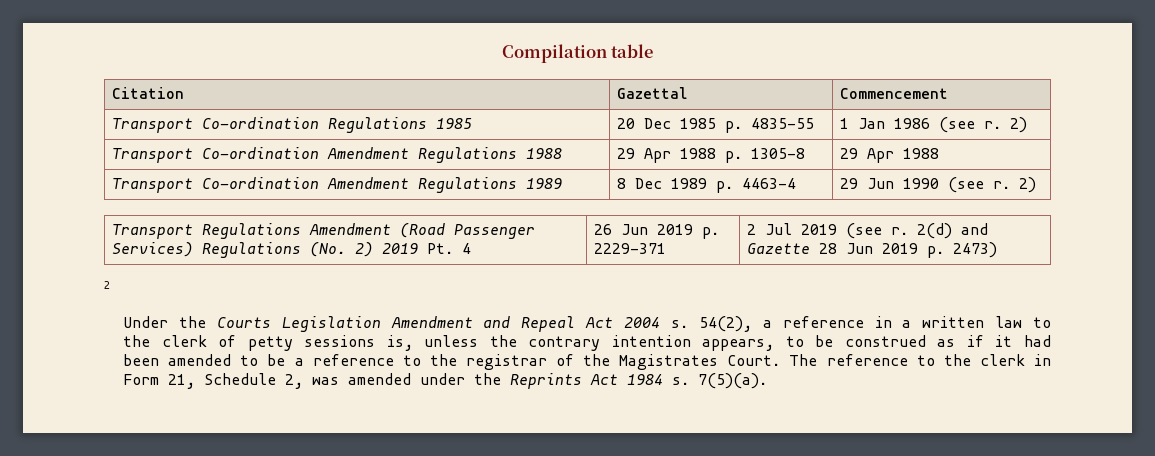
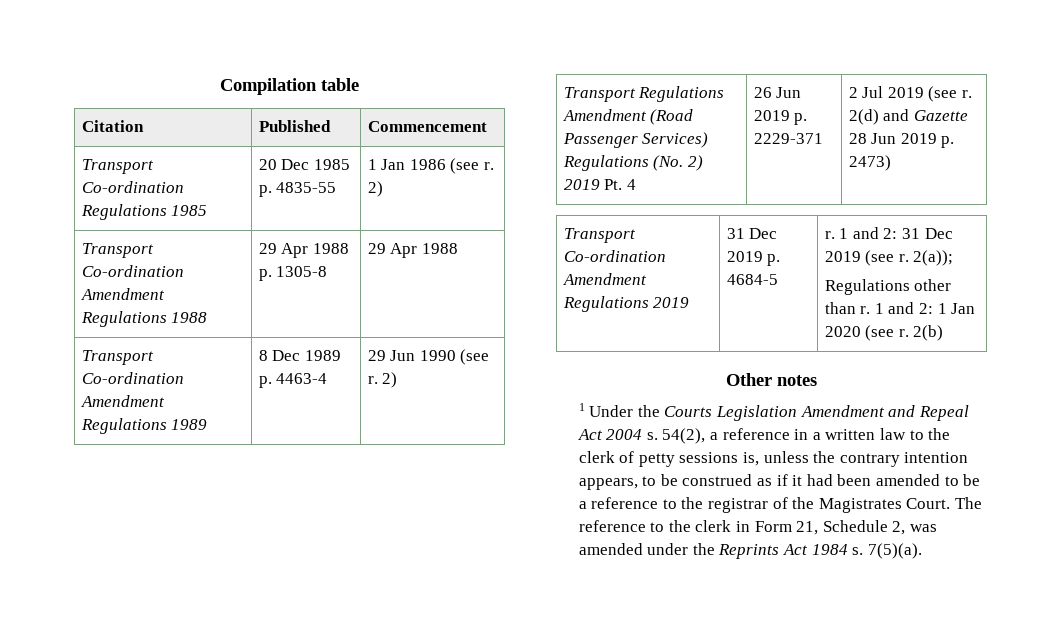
[616,87,688,99] Gazettal -> [258,120,331,132] Published
[104,281,110,289] // 2 // -> [563,228,636,243] [563,250,666,262] [562,273,647,285] [562,296,690,312] [726,228,778,239] [726,251,781,266] [726,274,778,285] [824,227,953,239] [824,250,954,266] [824,279,952,295] [824,302,976,314] [824,325,944,341] [726,373,817,386] [578,403,585,411] // Transport Co-ordination Amendment Regulations 2019 | 31 Dec 2019 p. 4684-5 | r. 1 and 2: 31 Dec 2019 (see r. 2(a)); // Regulations other than r. 1 and 2: 1 Jan 2020 (see r. 2(b) // Other notes // 1

